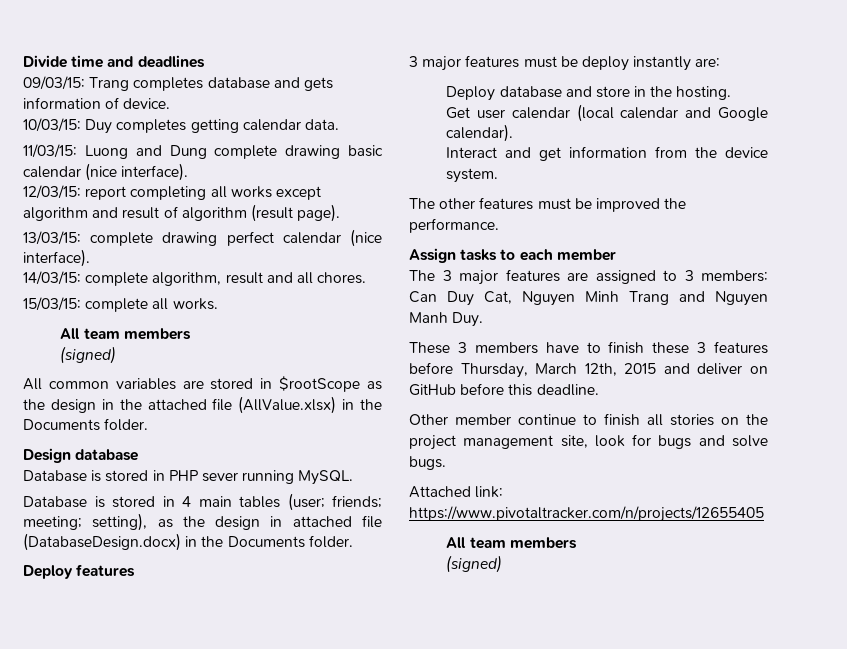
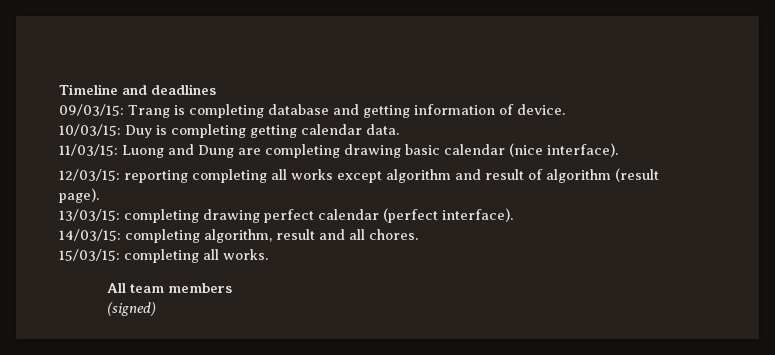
[23,55,104,68] Divide time -> [59,84,118,95] Timeline
[133,77,333,91] completes database and gets -> [174,104,410,118] is completing database and getting
[116,119,187,133] completes -> [156,124,246,138] is completing
[214,145,278,159] complete -> [238,144,340,158] are completing
[85,186,127,200] report -> [124,170,188,183] reporting
[90,232,154,246] complete -> [124,209,199,223] completing
[349,229,382,247] (nice -> [383,208,438,223] (perfect
[85,272,149,286] complete -> [125,229,200,243] completing
[85,298,149,312] complete -> [124,249,199,263] completing
[23,376,382,392] [23,396,382,414] [23,418,149,431] [23,448,139,463] [23,470,354,485] [23,493,382,511] [23,513,382,531] [23,533,353,551] [23,564,136,579] [409,55,721,71] [446,86,732,101] [446,104,768,122] [446,124,514,142] [446,146,768,161] [446,168,499,183] [409,197,687,212] [409,218,499,233] [409,248,616,263] [409,269,768,285] [409,291,768,306] [409,312,484,327] [409,341,768,354] [409,362,768,378] [409,383,599,396] [409,413,768,426] [409,434,768,450] [409,456,446,470] [409,486,504,498] [409,506,764,522] [446,537,577,549] [446,555,503,573] // All common variables are stored in $rootScope as the design in the attached file (AllValue.xlsx) in the Documents folder. // Design database // Database is stored in PHP sever running MySQL. // Database is stored in 4 main tables (user; friends; meeting; setting), as the design in attached file (DatabaseDesign.docx) in the Documents folder. // Deploy features // 3 major features must be deploy instantly are: // Deploy database and store in the hosting. // Get user calendar (local calendar and Google calendar). // Interact and get information from the device system. // The other features must be improved the performance. // Assign tasks to each member // The 3 major features are assigned to 3 members: Can Duy Cat, Nguyen Minh Trang and Nguyen Manh Duy. // These 3 members have to finish these 3 features before Thursday, March 12th, 2015 and deliver on GitHub before this deadline. // Other member continue to finish all stories on the project management site, look for bugs and solve bugs. // Attached link: https://www.pivotaltracker.com/n/projects/12655405 // All team members // (signed) -> (157, 309) none

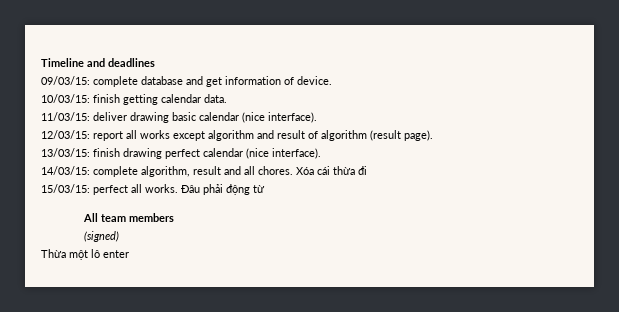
[128,104,264,118] Trang is completing -> [93,76,138,87] complete
[363,105,410,118] getting -> [206,77,222,87] get
[125,124,246,138] Duy is completing -> [93,94,120,103] finish
[122,144,340,158] Luong and Dung are completing -> [93,112,127,121] deliver
[124,169,267,183] reporting completing -> [93,131,123,141] report
[124,209,199,223] completing -> [93,148,120,157] finish
[383,208,438,223] (perfect -> [246,148,269,159] (nice
[125,229,200,243] completing -> [93,166,138,177] complete
(418, 234) none -> [296,166,367,175] Xóa cái thừa đi
[124,249,199,263] completing -> [93,185,128,195] perfect
(268, 254) none -> [181,184,265,195] Đâu phải động từ
(157, 309) none -> [41,249,129,260] // Thừa một lô enter

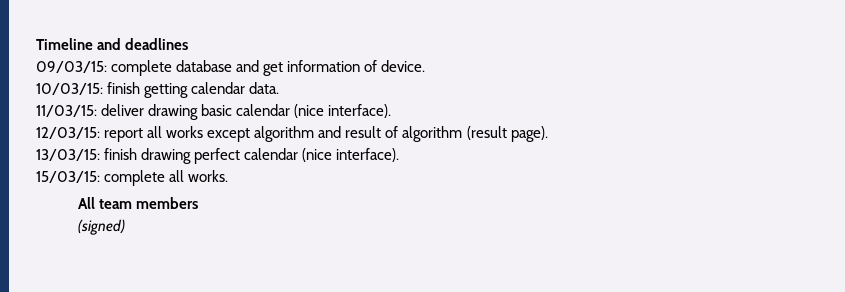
[41,166,367,177] [41,184,265,195] 14/03/15: complete algorithm, result and all chores. Xóa cái thừa đi // 15/03/15: perfect all works. Đâu phải động từ -> [36,170,229,186] 15/03/15: complete all works.
[41,249,129,260] // Thừa một lô enter -> (125, 227) none

